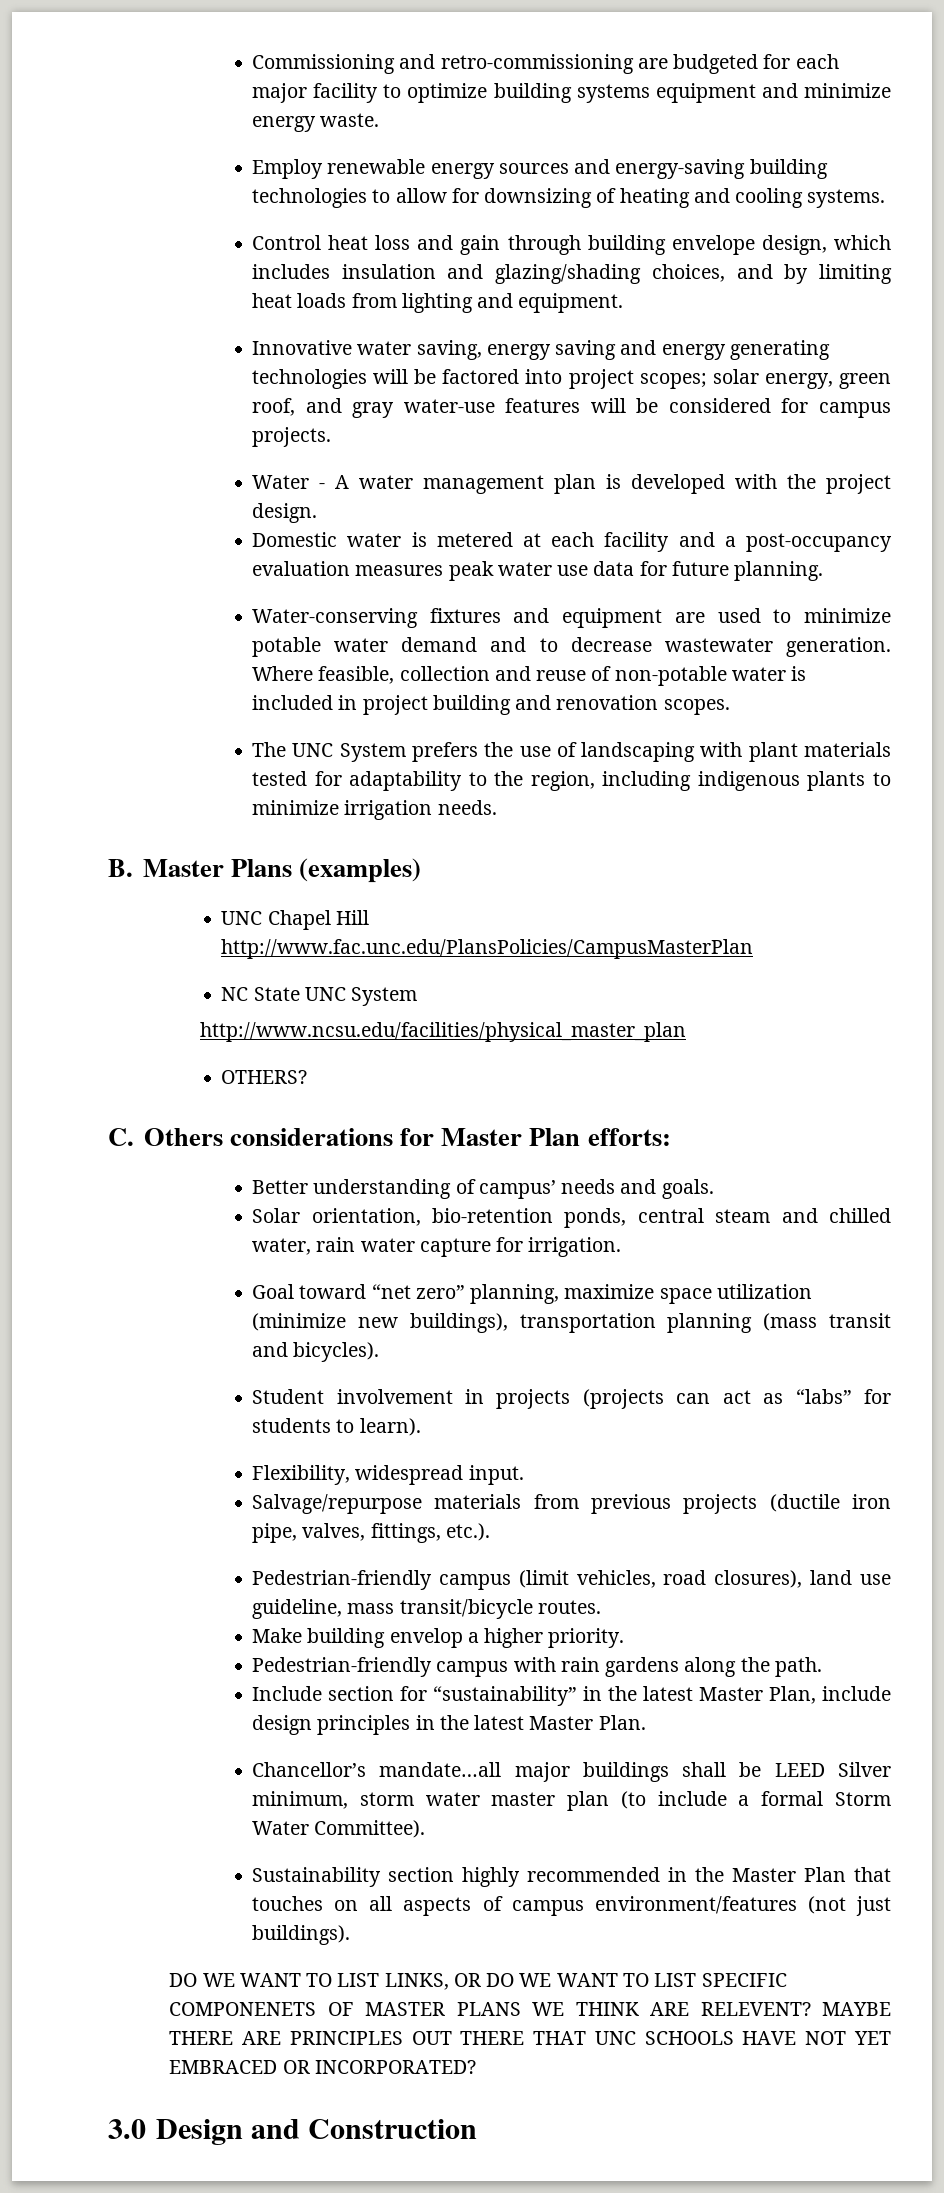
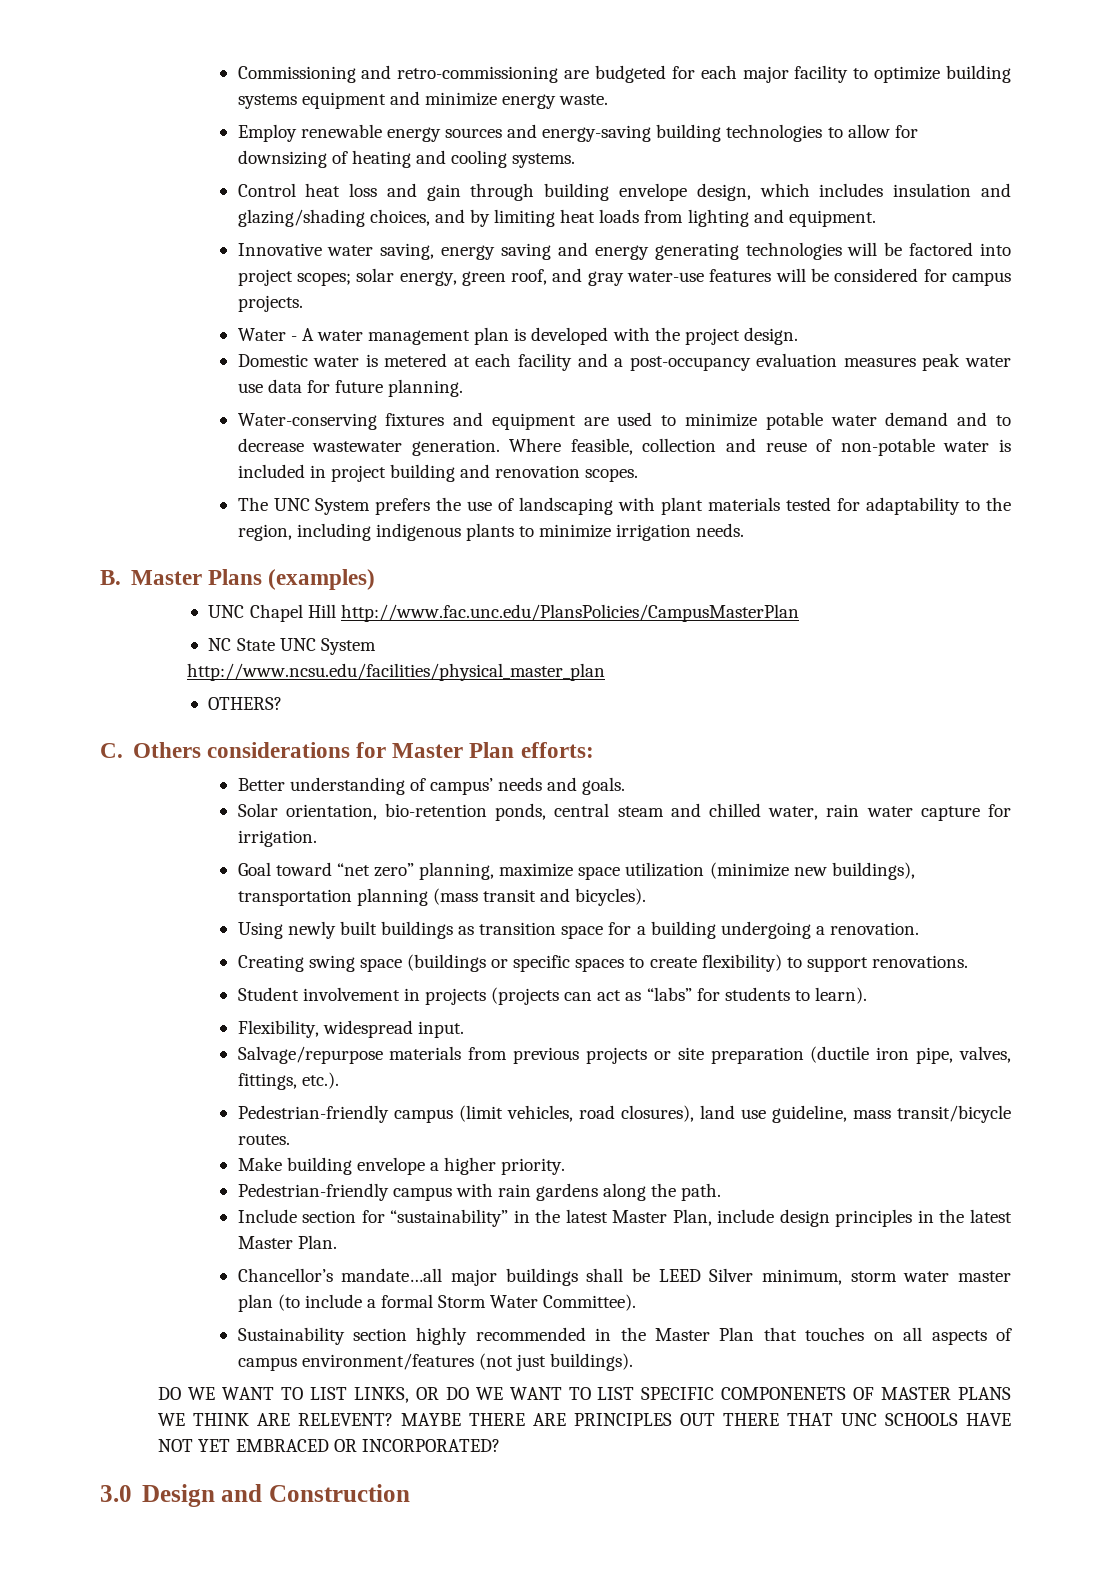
(380, 1352) none -> [237,921,920,939] [237,954,969,972] // Using newly built buildings as transition space for a building undergoing a renovation. // Creating swing space (buildings or specific spaces to create flexibility) to support renovations.
(758, 1504) none -> [653,1047,804,1064] or site preparation
[389,1628,463,1648] envelop -> [356,1157,425,1175] envelope

